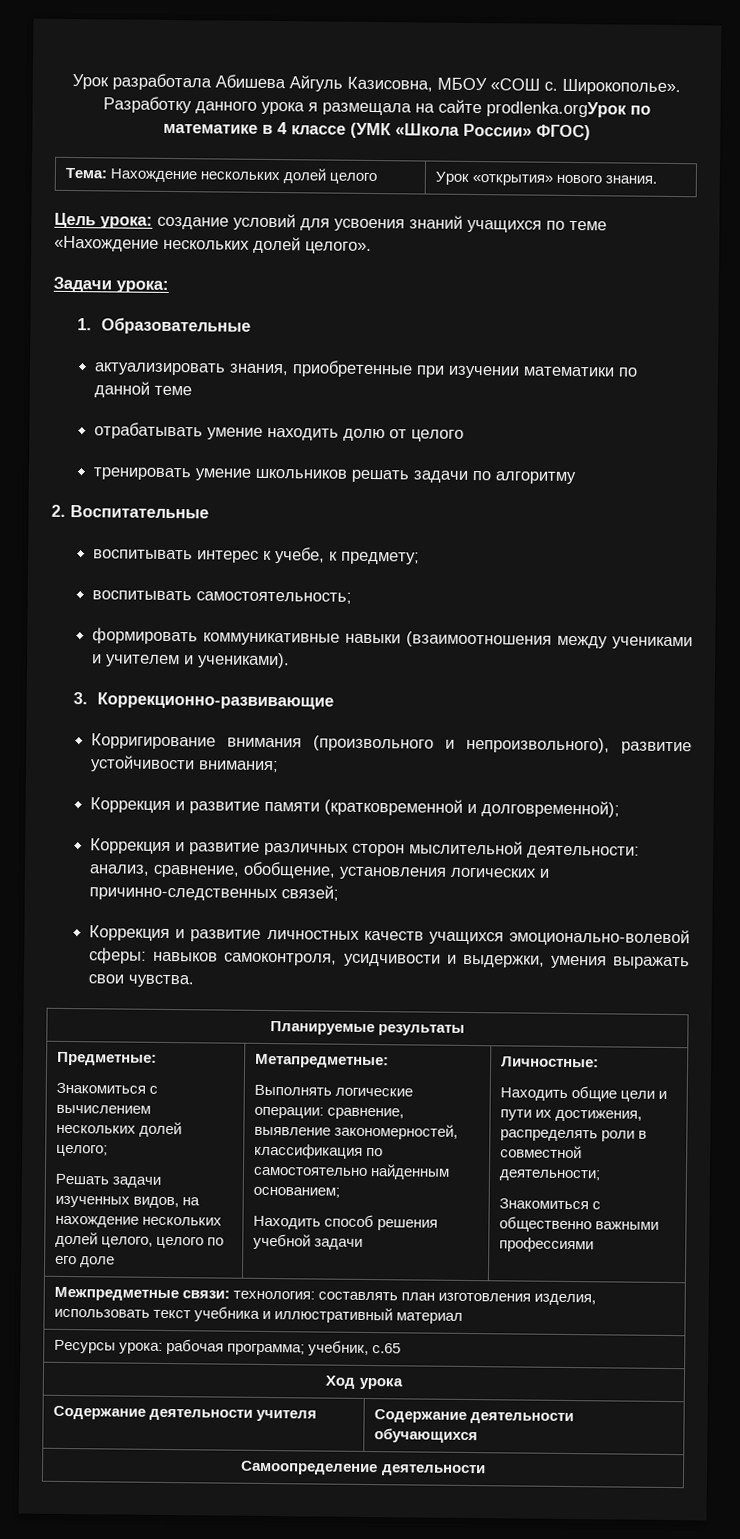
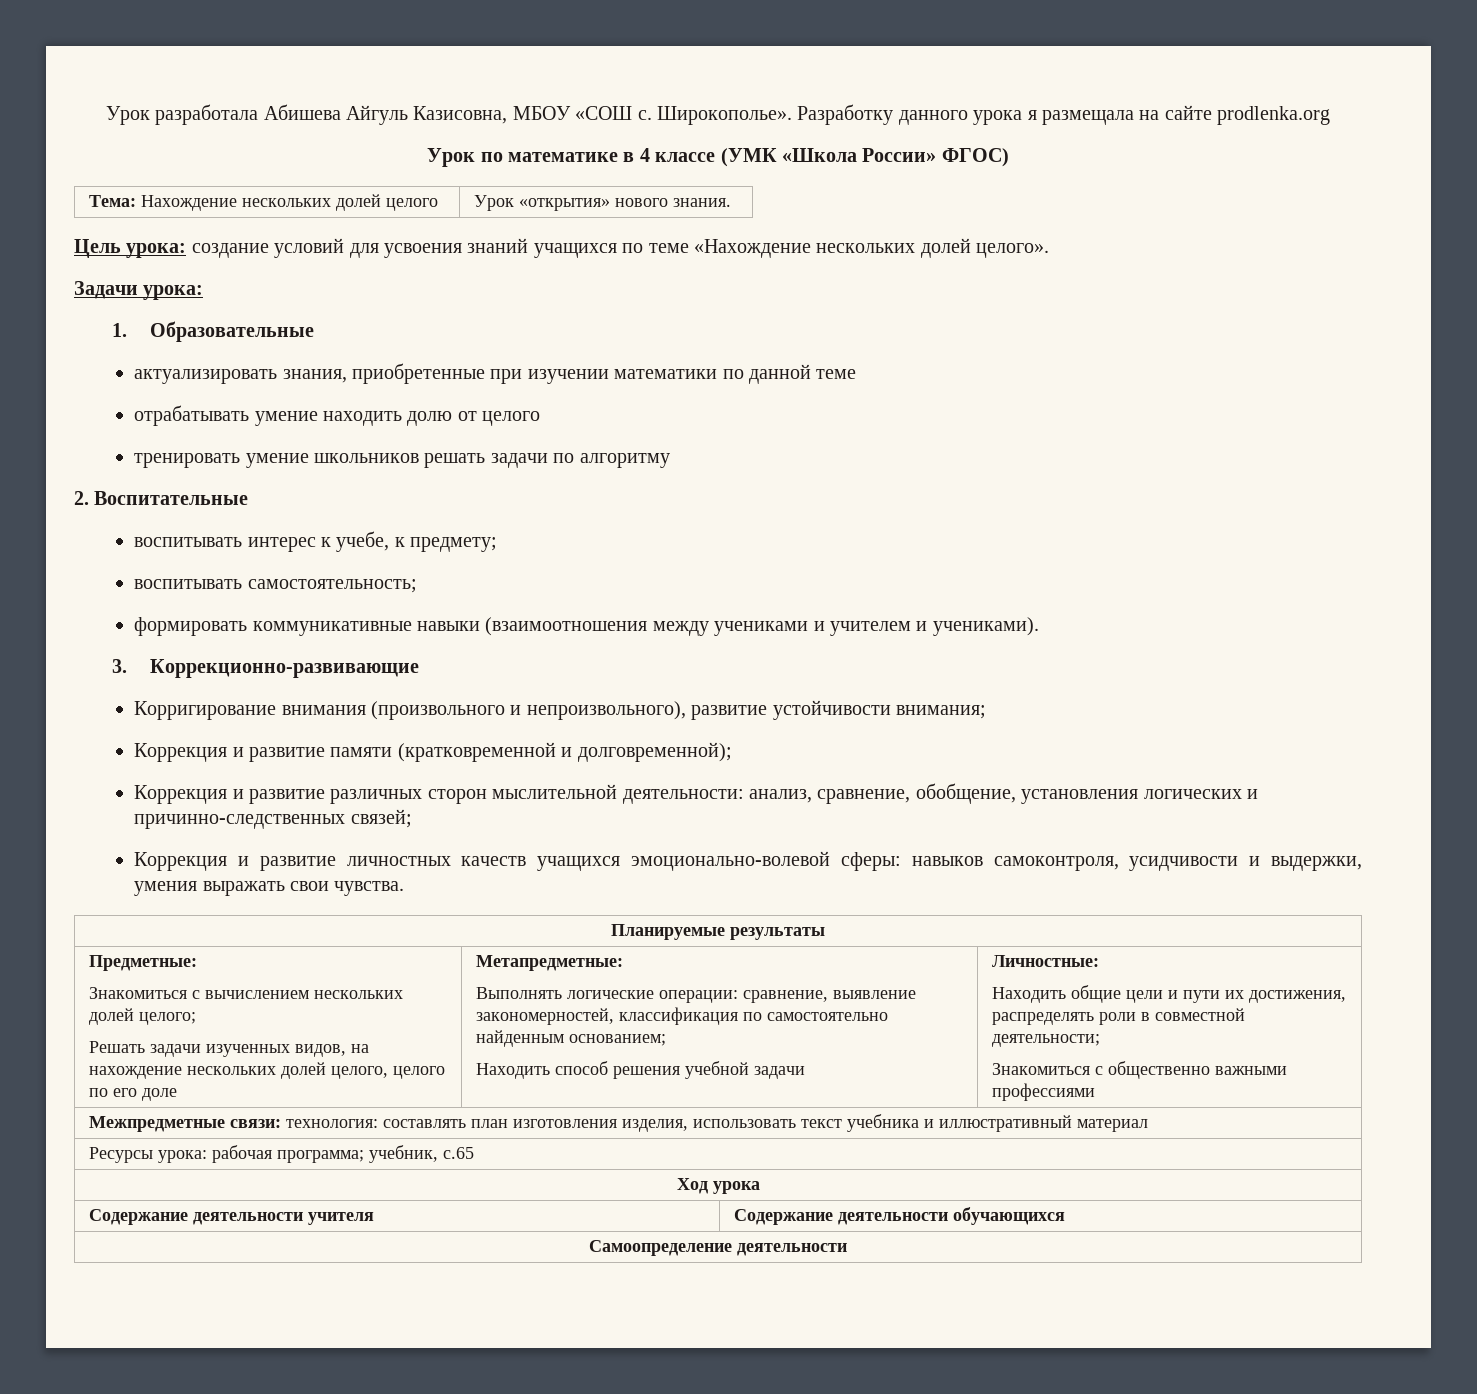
[485,101,627,118] prodlenka.orgУрок -> [1217,106,1331,125] [427,148,476,167] prodlenka.org // Урок

